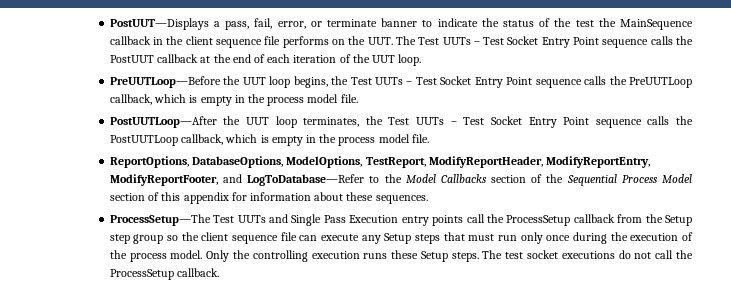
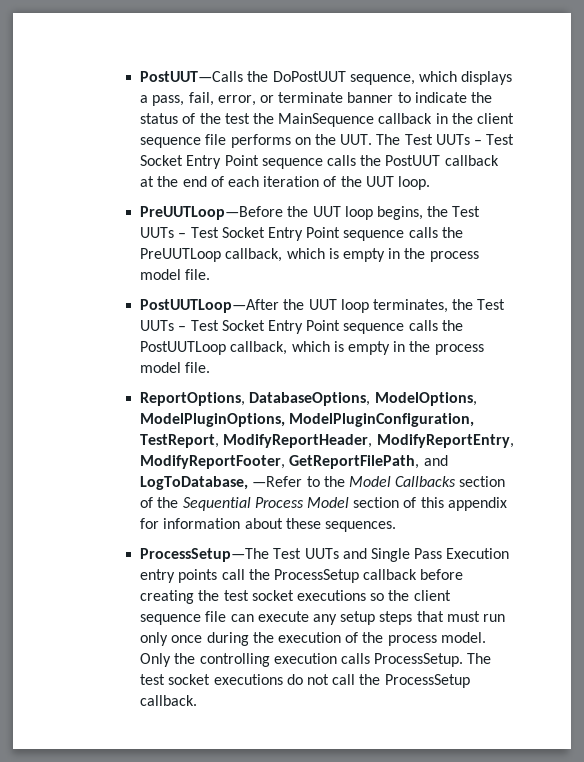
[109,18,209,30] PostUUT—Displays -> [140,71,513,85] PostUUT—Calls the DoPostUUT sequence, which displays
(363, 162) none -> [140,413,475,427] ModelPluginOptions, ModelPluginConfiguration,
[222,174,365,186] and LogToDatabase—Refer -> [289,455,448,469] [140,476,303,490] GetReportFilePath, and LogToDatabase, —Refer
[617,214,692,226] [109,234,164,244] from the Setup step group -> [420,569,464,580] [140,590,366,604] before creating the test socket executions
[384,233,412,244] Setup -> [340,611,376,625] setup
[363,250,479,262] runs these Setup steps. -> [340,653,464,667] calls ProcessSetup.

